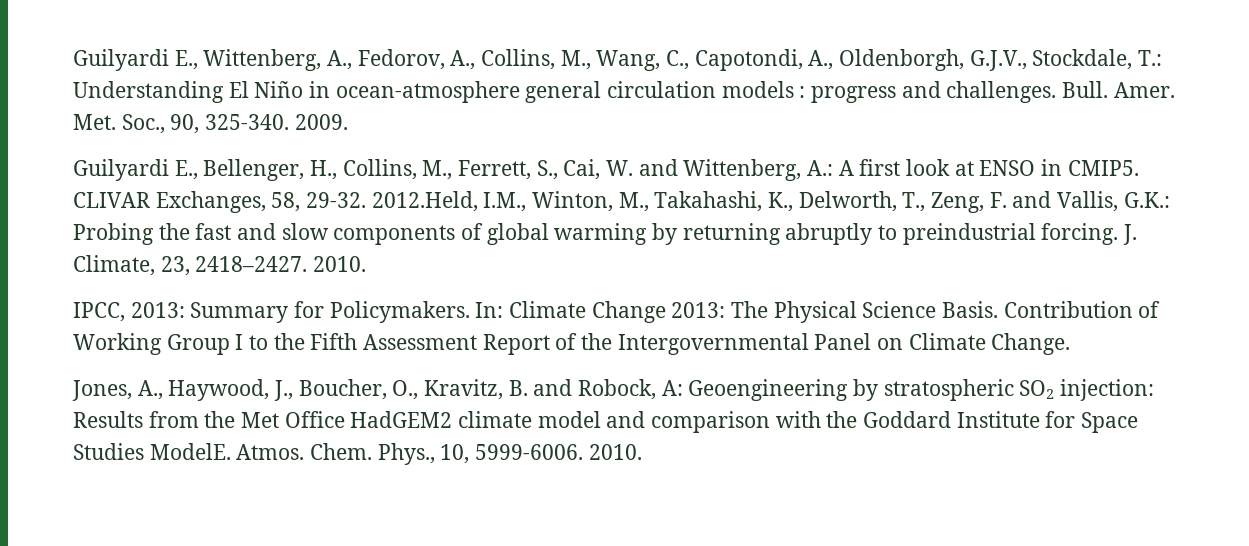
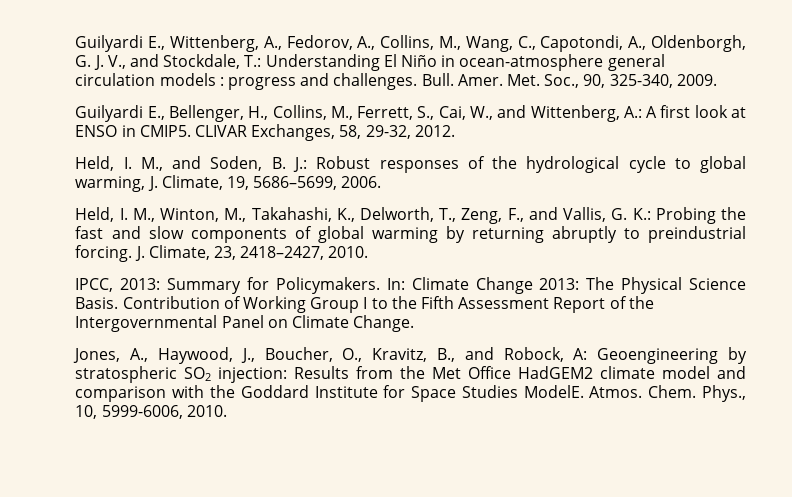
[969,50,1027,71] G.J.V., -> [75,54,160,70] G. J. V., and
[204,114,289,130] 325-340. -> [609,74,673,88] 325-340,
[605,160,633,176] W. -> [470,106,494,120] W.,
[305,191,527,212] 29-32. 2012.Held, I.M., -> [365,125,455,139] [75,156,746,173] [75,175,382,192] [75,207,155,222] 29-32, 2012. // Held, I. M., and Soden, B. J.: Robust responses of the hydrological cycle to global warming, J. Climate, 19, 5686–5699, 2006. // Held, I. M.,
[989,192,1007,208] F. -> [507,208,524,222] F.,
[1123,192,1170,208] G.K.: -> [611,208,651,220] G. K.:
[195,256,308,272] 2418–2427. -> [240,246,325,260] 2418–2427,
[508,380,528,396] B. -> [437,348,456,362] B.,
[474,444,583,460] 5999-6006. -> [101,405,183,419] 5999-6006,

